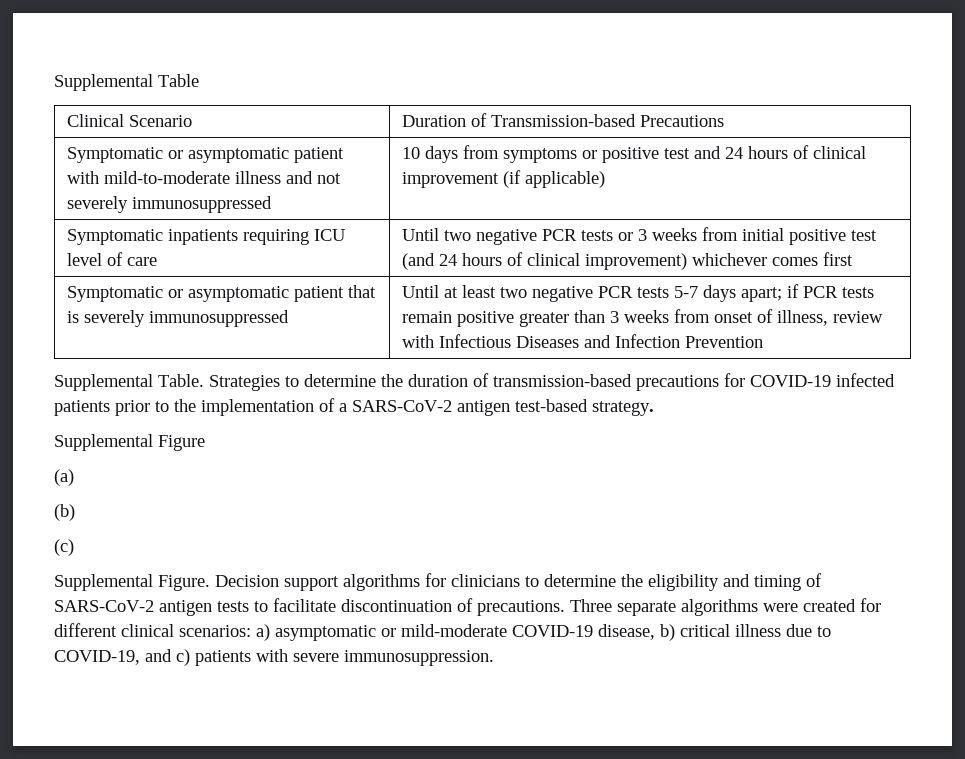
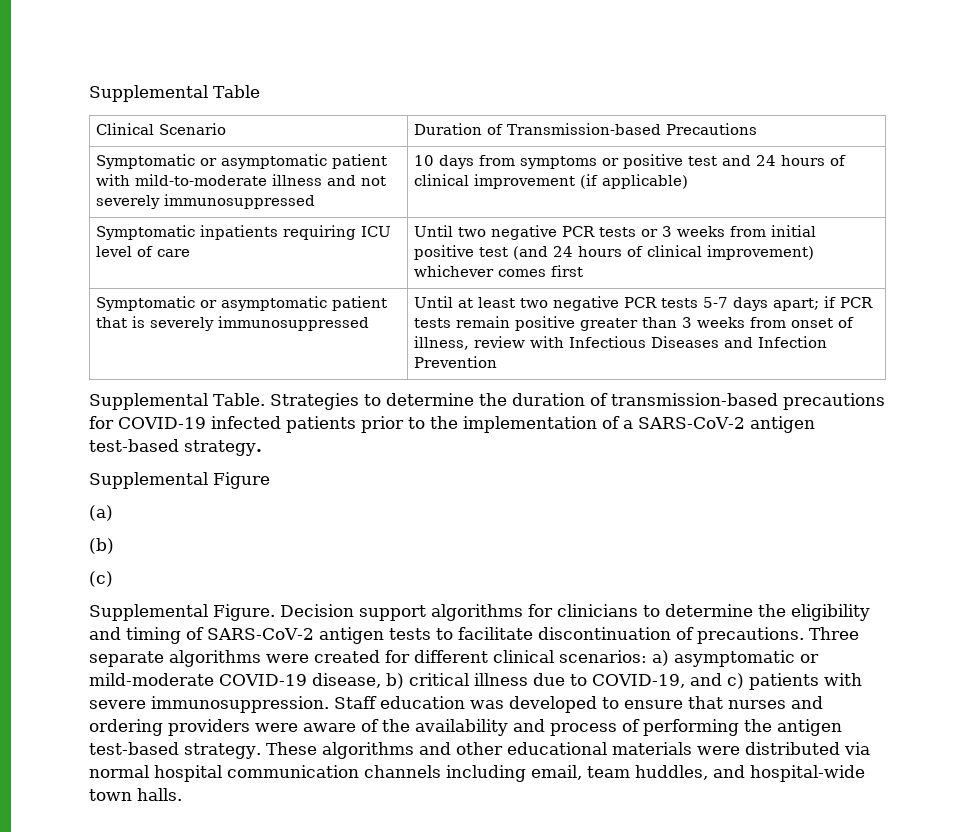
(494, 658) none -> [334,696,823,713] [89,719,842,736] [89,742,870,759] [89,765,865,782] [89,788,182,801] Staff education was developed to ensure that nurses and ordering providers were aware of the availability and process of performing the antigen test-based strategy. These algorithms and other educational materials were distributed via normal hospital communication channels including email, team huddles, and hospital-wide town halls.

